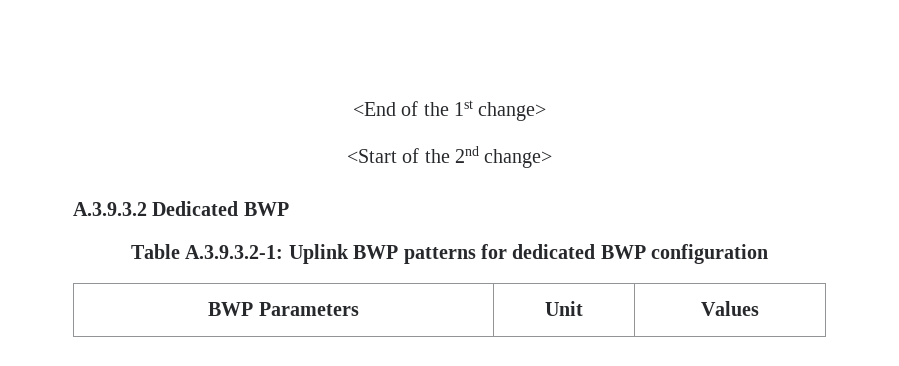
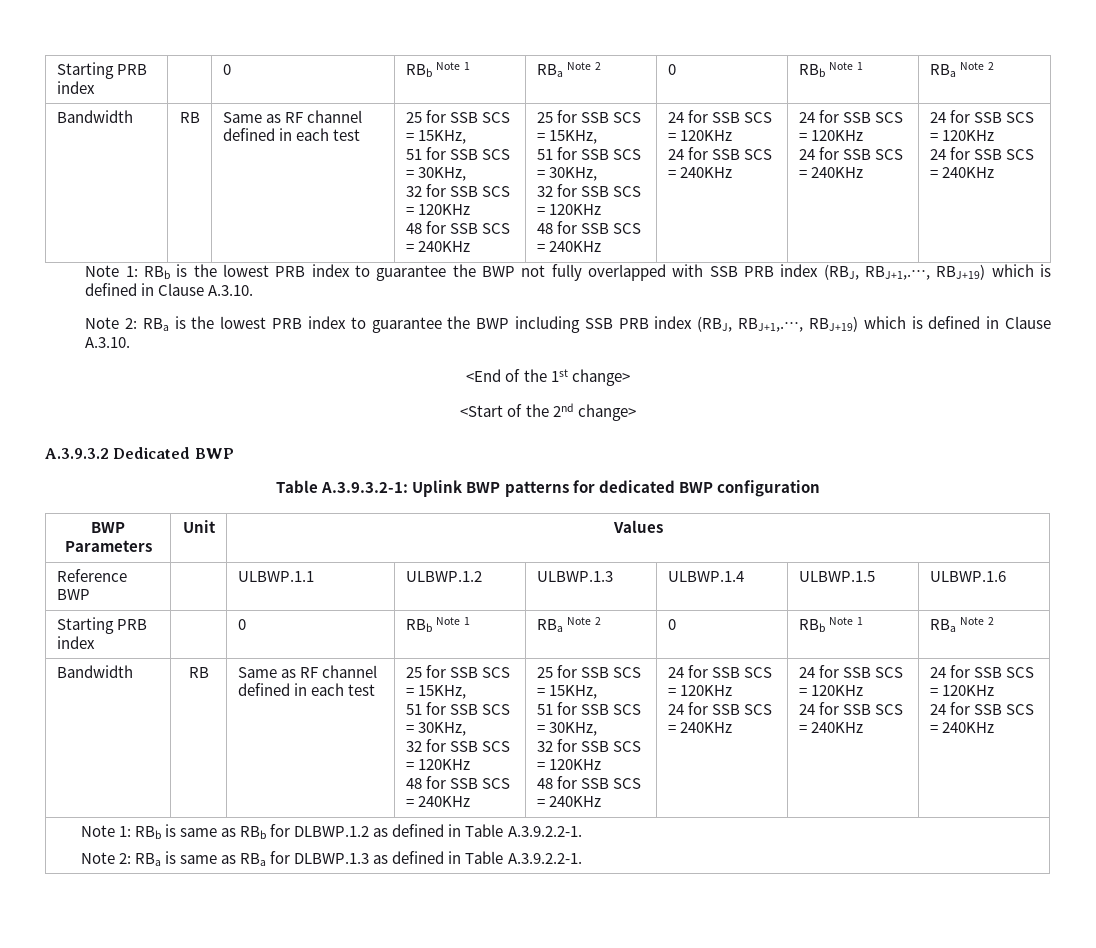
(352, 109) none -> [56,62,147,79] [56,81,95,94] [222,64,231,75] [405,62,470,77] [536,62,601,77] [667,64,676,75] [798,62,863,77] [929,62,994,77] [56,110,133,123] [179,112,200,123] [222,110,362,123] [222,128,360,141] [405,110,510,123] [405,130,466,144] [405,147,510,160] [405,167,466,181] [405,184,510,197] [405,204,470,215] [405,221,510,234] [405,241,470,252] [536,110,641,123] [536,130,597,144] [536,147,641,160] [536,167,597,181] [536,184,641,197] [536,204,601,215] [536,221,641,234] [536,241,601,252] [667,110,772,123] [667,130,732,141] [667,147,772,160] [667,167,732,178] [798,110,903,123] [798,130,863,141] [798,147,903,160] [798,167,863,178] [929,110,1034,123] [929,130,994,141] [929,147,1034,160] [929,167,994,178] [85,264,1052,281] [85,283,254,296] [85,316,1052,333] [85,337,131,348] Starting PRB index | | 0 | RBb Note 1 | RBa Note 2 | 0 | RBb Note 1 | RBa Note 2 // Bandwidth | RB | Same as RF channel defined in each test | 25 for SSB SCS = 15KHz, // 51 for SSB SCS = 30KHz, // 32 for SSB SCS = 120KHz // 48 for SSB SCS = 240KHz | 25 for SSB SCS = 15KHz, // 51 for SSB SCS = 30KHz, // 32 for SSB SCS = 120KHz // 48 for SSB SCS = 240KHz | 24 for SSB SCS = 120KHz // 24 for SSB SCS = 240KHz | 24 for SSB SCS = 120KHz // 24 for SSB SCS = 240KHz | 24 for SSB SCS = 120KHz // 24 for SSB SCS = 240KHz // Note 1: RBb is the lowest PRB index to guarantee the BWP not fully overlapped with SSB PRB index (RBJ, RBJ+1,.…, RBJ+19) which is defined in Clause A.3.10. // Note 2: RBa is the lowest PRB index to guarantee the BWP including SSB PRB index (RBJ, RBJ+1,.…, RBJ+19) which is defined in Clause A.3.10. //
(759, 308) none -> [56,569,127,582] [56,589,90,600] [237,571,314,582] [405,571,482,582] [536,571,613,582] [667,571,744,582] [798,571,875,582] [929,571,1006,582] [56,617,147,634] [56,636,95,649] [237,619,246,630] [405,617,470,632] [536,617,601,632] [667,619,676,630] [798,617,863,632] [929,617,994,632] [56,665,133,678] [188,667,209,678] [237,665,377,678] [237,683,375,696] [405,665,510,678] [405,685,466,699] [405,702,510,715] [405,722,466,736] [405,739,510,752] [405,759,470,770] [405,776,510,789] [405,796,470,807] [536,665,641,678] [536,685,597,699] [536,702,641,715] [536,722,597,736] [536,739,641,752] [536,759,601,770] [536,776,641,789] [536,796,601,807] [667,665,772,678] [667,685,732,696] [667,702,772,715] [667,722,732,733] [798,665,903,678] [798,685,863,696] [798,702,903,715] [798,722,863,733] [929,665,1034,678] [929,685,994,696] [929,702,1034,715] [929,722,994,733] [80,824,582,839] [80,851,582,866] // Reference BWP | | ULBWP.1.1 | ULBWP.1.2 | ULBWP.1.3 | ULBWP.1.4 | ULBWP.1.5 | ULBWP.1.6 // Starting PRB index | | 0 | RBb Note 1 | RBa Note 2 | 0 | RBb Note 1 | RBa Note 2 // Bandwidth | RB | Same as RF channel defined in each test | 25 for SSB SCS = 15KHz, // 51 for SSB SCS = 30KHz, // 32 for SSB SCS = 120KHz // 48 for SSB SCS = 240KHz | 25 for SSB SCS = 15KHz, // 51 for SSB SCS = 30KHz, // 32 for SSB SCS = 120KHz // 48 for SSB SCS = 240KHz | 24 for SSB SCS = 120KHz // 24 for SSB SCS = 240KHz | 24 for SSB SCS = 120KHz // 24 for SSB SCS = 240KHz | 24 for SSB SCS = 120KHz // 24 for SSB SCS = 240KHz // Note 1: RBb is same as RBb for DLBWP.1.2 as defined in Table A.3.9.2.2-1. // Note 2: RBa is same as RBa for DLBWP.1.3 as defined in Table A.3.9.2.2-1.

